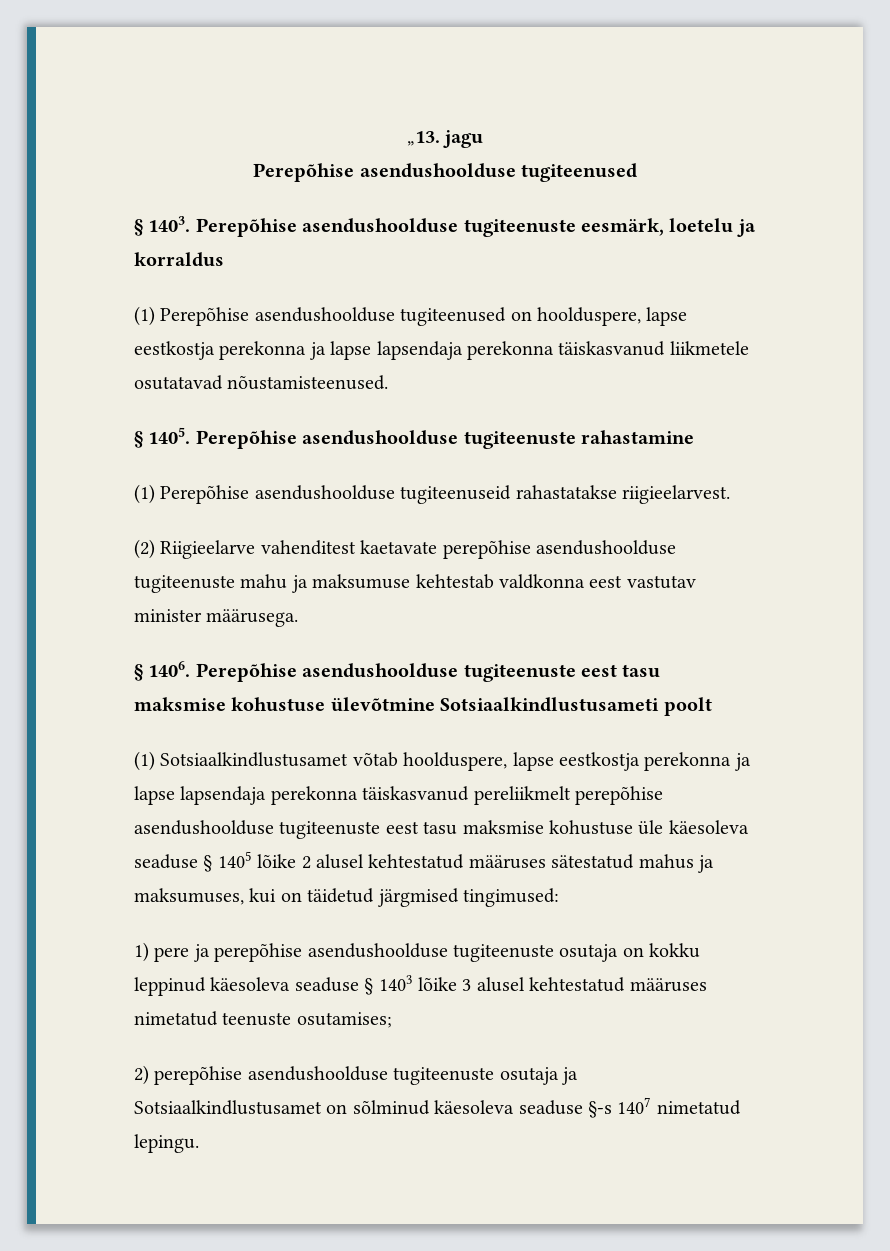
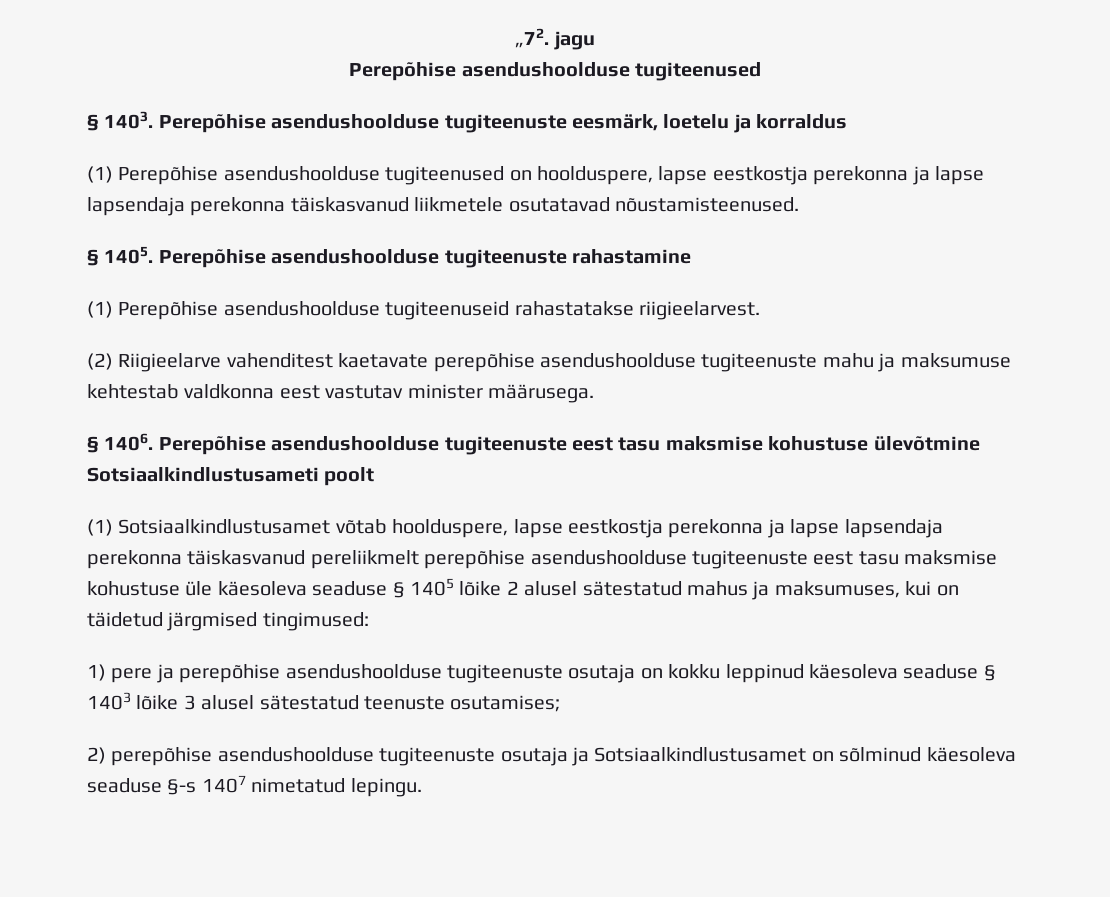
[406,131,440,146] „13. -> [515,28,550,48] „72.
[368,854,546,869] kehtestatud määruses -> (578, 588) none
[529,977,707,992] [134,1011,218,1026] kehtestatud määruses nimetatud -> [259,695,359,710] sätestatud

